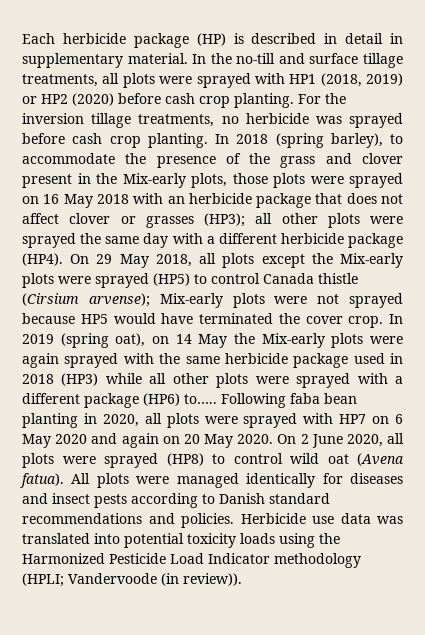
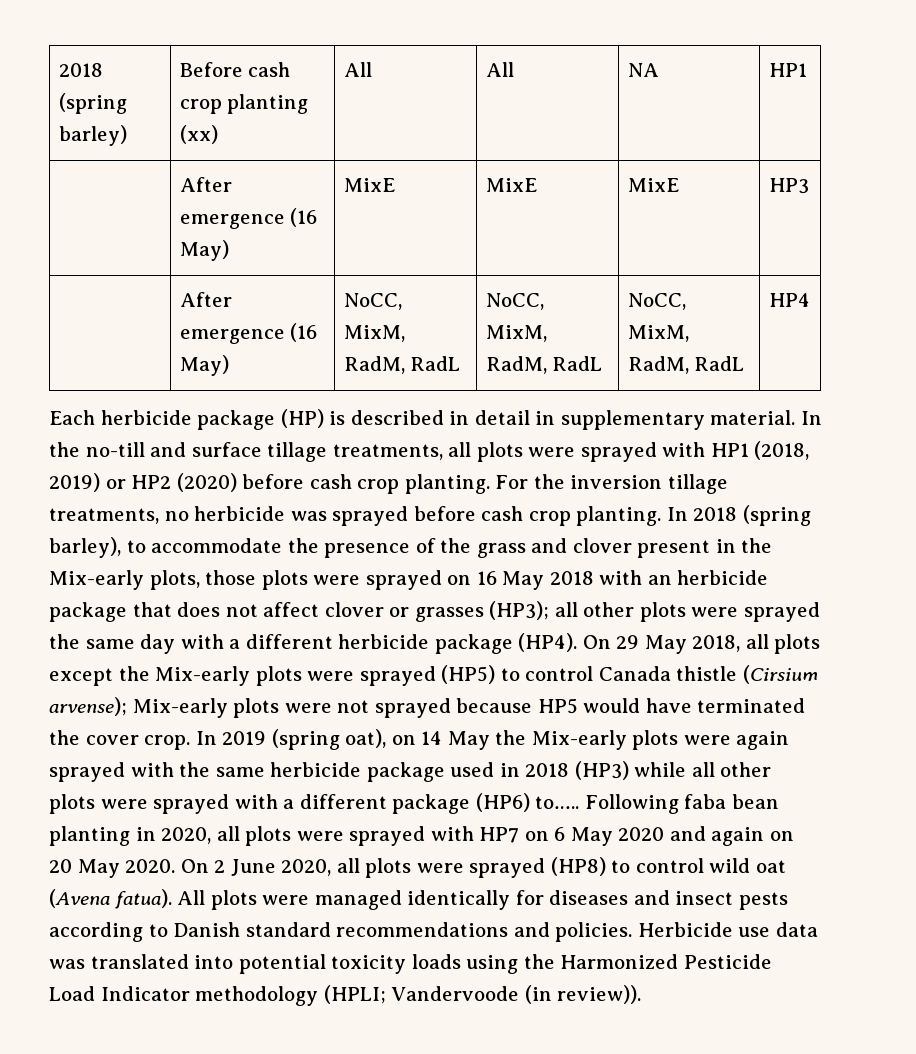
(22, 38) none -> [58,63,103,77] [58,93,127,114] [58,125,127,146] [179,62,291,77] [179,94,309,114] [179,125,218,144] [343,62,372,77] [485,62,514,77] [627,63,659,77] [768,63,807,77] [179,177,232,192] [179,208,318,229] [179,240,229,261] [343,178,395,192] [485,178,537,192] [627,178,679,192] [768,178,809,194] [179,292,232,307] [179,323,318,344] [179,355,229,376] [343,293,402,310] [343,325,405,342] [343,356,461,374] [485,293,544,310] [485,325,547,342] [485,356,603,374] [627,293,686,310] [627,325,689,342] [627,356,745,374] [768,293,810,307] 2018 (spring barley) | Before cash crop planting (xx) | All | All | NA | HP1 // | After emergence (16 May) | MixE | MixE | MixE | HP3 // | After emergence (16 May) | NoCC, MixM, RadM, RadL | NoCC, MixM, RadM, RadL | NoCC, MixM, RadM, RadL | HP4 //

